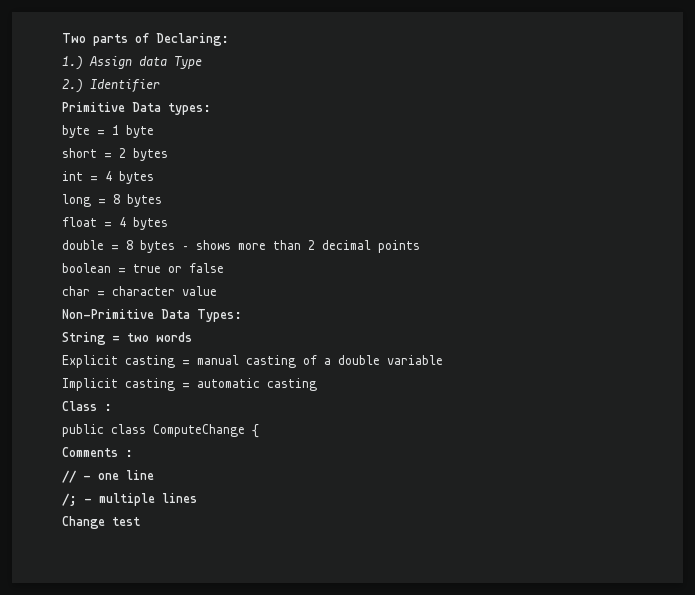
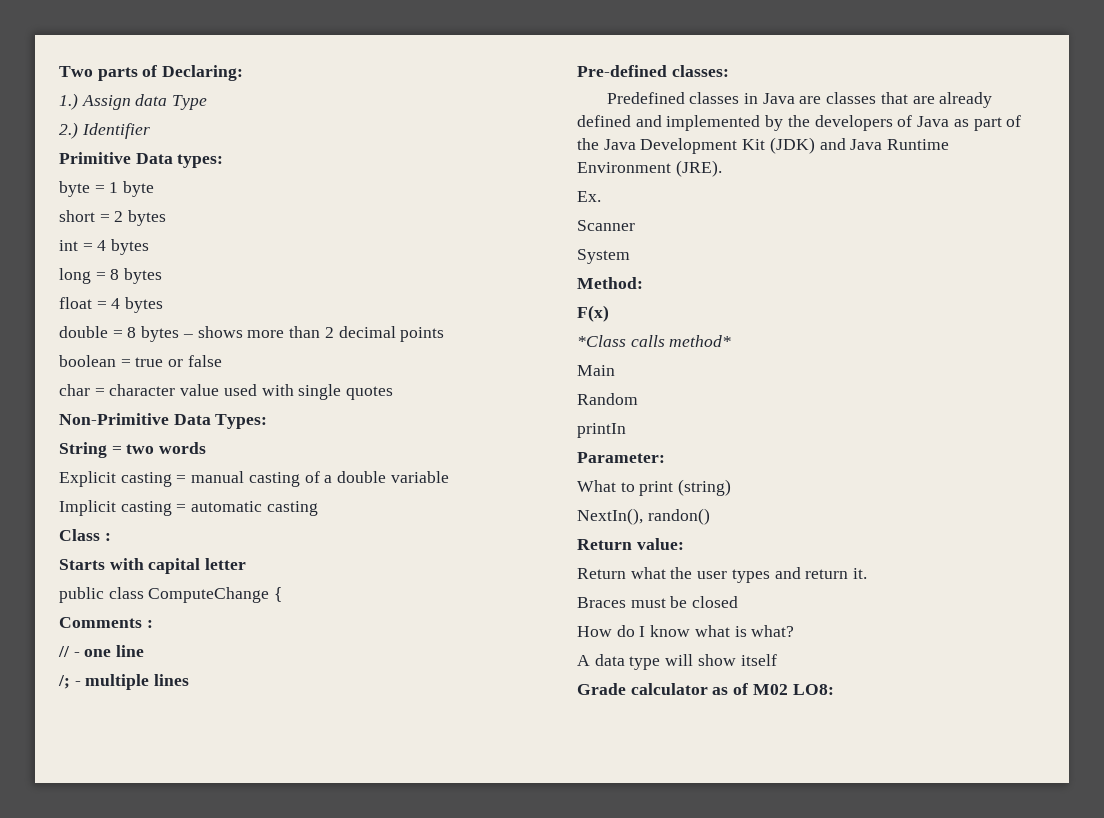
(217, 291) none -> [223,384,394,400] used with single quotes
(112, 407) none -> [59,558,247,574] // Starts with capital letter
[62,516,140,529] Change test -> [577,65,729,77] [606,92,993,108] [577,115,1022,131] [577,137,950,154] [577,160,722,177] [577,191,601,202] [577,220,635,231] [577,249,630,264] [577,277,643,289] [577,305,609,322] [577,335,732,347] [577,365,615,376] [577,393,638,405] [577,423,626,438] [577,452,665,463] [577,479,732,496] [577,508,710,525] [577,538,684,550] [577,567,868,583] [577,596,739,608] [577,625,795,637] [577,654,777,670] [577,683,834,695] Pre-defined classes: // Predefined classes in Java are classes that are already defined and implemented by the developers of Java as part of the Java Development Kit (JDK) and Java Runtime Environment (JRE). // Ex. // Scanner // System // Method: // F(x) // *Class calls method* // Main // Random // printIn // Parameter: // What to print (string) // NextIn(), randon() // Return value: // Return what the user types and return it. // Braces must be closed // How do I know what is what? // A data type will show itself // Grade calculator as of M02 LO8:

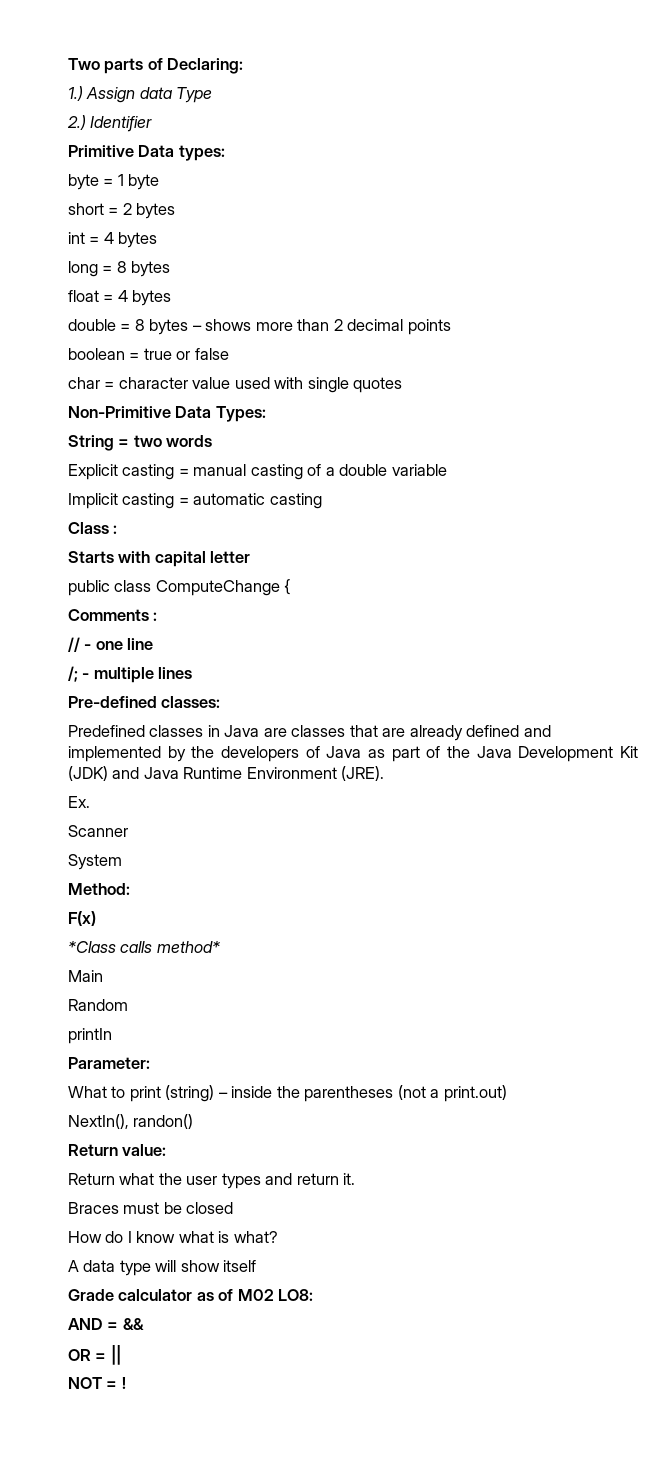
(732, 487) none -> [218,1085,507,1102] – inside the parentheses (not a print.out)
(834, 689) none -> [68,1318,144,1330] [68,1345,121,1365] [68,1377,126,1389] // AND = && // OR = || // NOT = !

